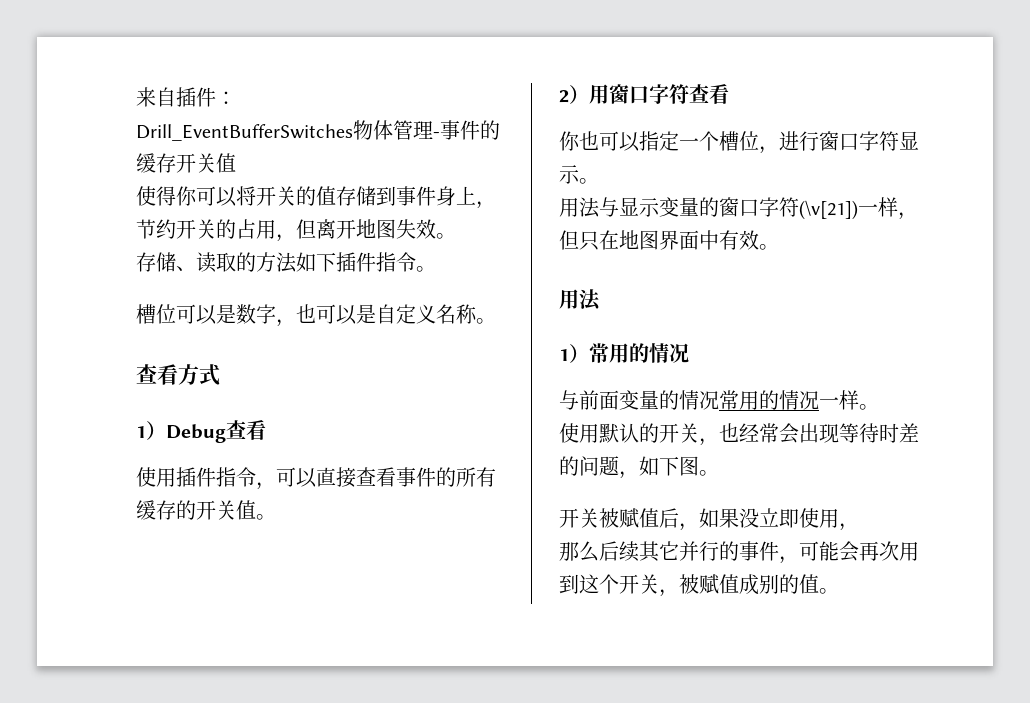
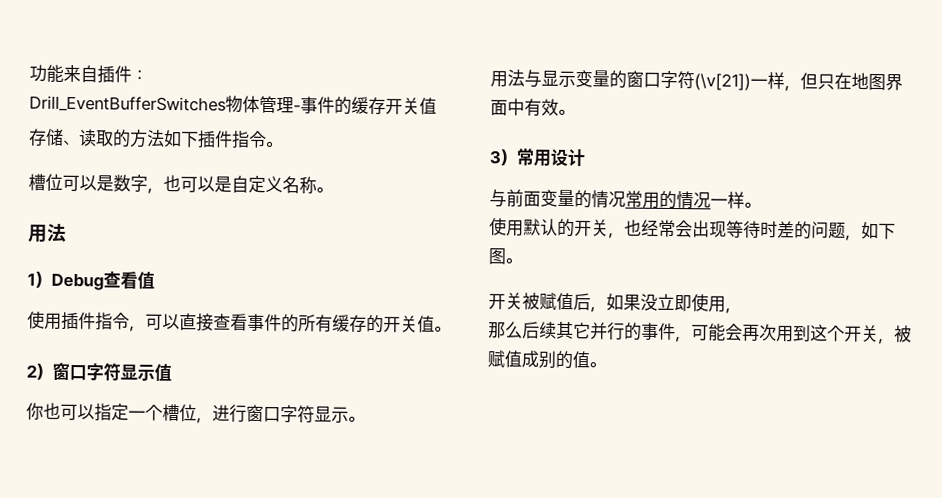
(136, 97) none -> [29,64,64,83] 功能
[136,186,496,209] [136,219,456,242] // 使得你可以将开关的值存储到事件身上，节约开关的占用，但离开地图失效。 -> (437, 106) none
[136,364,220,386] 查看方式 -> [28,223,67,243] 用法
(266, 430) none -> [137,271,155,290] 值
[589,84,729,104] 用窗口字符查看 -> [52,362,172,383] 窗口字符显示值
[559,289,601,311] [559,343,689,363] 用法 // 1）常用的情况 -> [489,148,585,167] 3）常用设计

